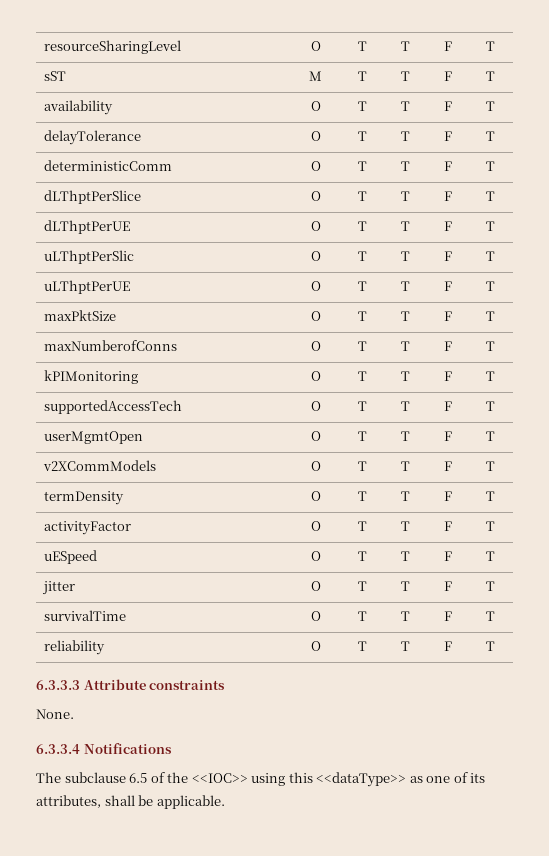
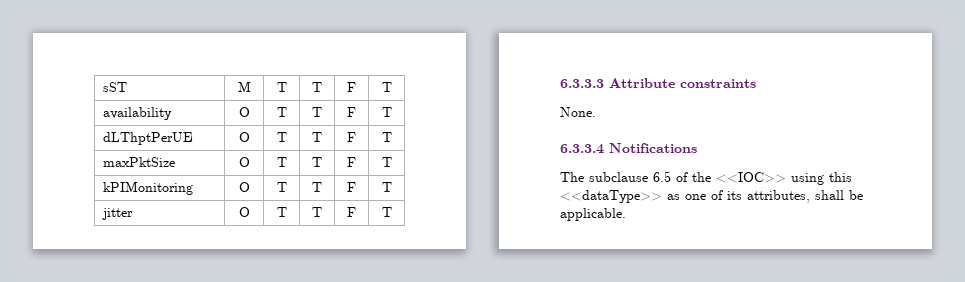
[44,40,182,54] [310,41,321,51] [357,41,367,51] [400,41,410,51] [443,41,452,51] [486,41,495,51] resourceSharingLevel | O | T | T | F | T // -> (103, 87) none
[44,130,142,145] [310,131,321,141] [357,131,367,141] [400,131,410,141] [443,131,452,141] [486,131,495,141] [44,160,173,171] [310,161,321,171] [357,161,367,171] [400,161,410,171] [443,161,452,171] [486,161,495,171] [44,190,142,204] [310,191,321,201] [357,191,367,201] [400,191,410,201] [443,191,452,201] [486,191,495,201] // delayTolerance | O | T | T | F | T // deterministicComm | O | T | T | F | T // dLThptPerSlice | O | T | T | F | T -> (392, 112) none
[44,250,135,264] [310,251,321,261] [357,251,367,261] [400,251,410,261] [443,251,452,261] [486,251,495,261] [44,280,131,294] [310,281,321,291] [357,281,367,291] [400,281,410,291] [443,281,452,291] [486,281,495,291] // uLThptPerSlic | O | T | T | F | T // uLThptPerUE | O | T | T | F | T -> (392, 137) none
[44,340,178,351] [310,341,321,351] [357,341,367,351] [400,341,410,351] [443,341,452,351] [486,341,495,351] // maxNumberofConns | O | T | T | F | T -> (392, 162) none
[44,400,183,414] [310,401,321,411] [357,401,367,411] [400,401,410,411] [443,401,452,411] [486,401,495,411] [44,431,144,444] [310,431,321,441] [357,431,367,441] [400,431,410,441] [443,431,452,441] [486,431,495,441] [43,460,157,471] [310,461,321,471] [357,461,367,471] [400,461,410,471] [443,461,452,471] [486,461,495,471] [44,491,125,505] [310,491,321,501] [357,491,367,501] [400,491,410,501] [443,491,452,501] [486,491,495,501] [44,521,132,535] [310,521,321,531] [357,521,367,531] [400,521,410,531] [443,521,452,531] [486,521,495,531] [44,550,98,564] [310,551,321,561] [357,551,367,561] [400,551,410,561] [443,551,452,561] [486,551,495,561] // supportedAccessTech | O | T | T | F | T // userMgmtOpen | O | T | T | F | T // v2XCommModels | O | T | T | F | T // termDensity | O | T | T | F | T // activityFactor | O | T | T | F | T // uESpeed | O | T | T | F | T -> (392, 187) none
[44,610,127,621] [310,611,321,621] [357,611,367,621] [400,611,410,621] [443,611,452,621] [486,611,495,621] [44,640,106,655] [310,641,321,651] [357,641,367,651] [400,641,410,651] [443,641,452,651] [486,641,495,651] // survivalTime | O | T | T | F | T // reliability | O | T | T | F | T -> (392, 212) none

